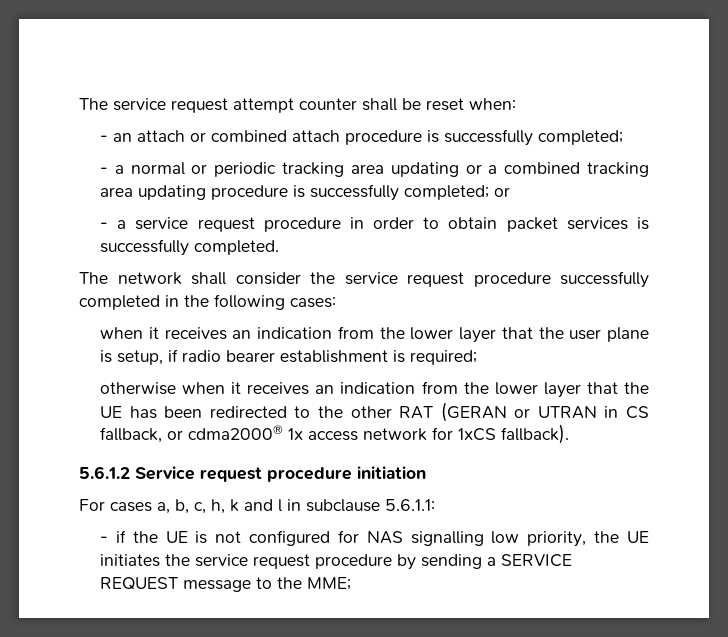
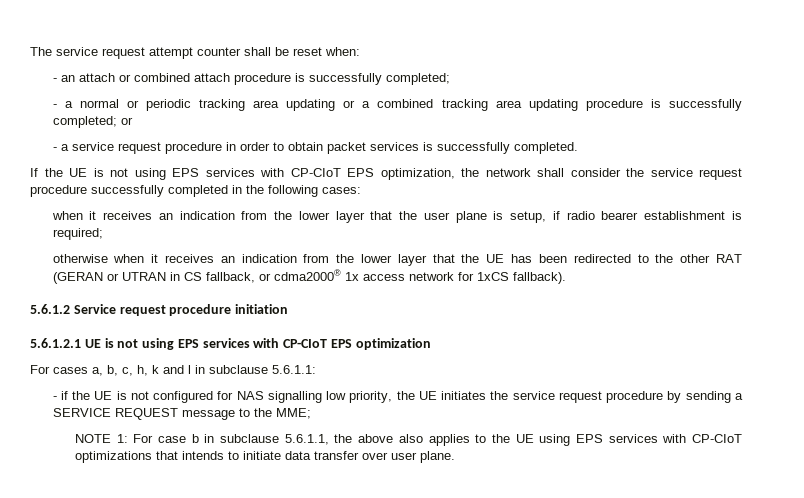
[79,272,108,284] The -> [30,168,479,180] If the UE is not using EPS services with CP-CIoT EPS optimization, the
(426, 472) none -> [30,338,431,350] // 5.6.1.2.1 UE is not using EPS services with CP-CIoT EPS optimization
(352, 583) none -> [75,434,743,446] [75,451,456,463] // NOTE 1: For case b in subclause 5.6.1.1, the above also applies to the UE using EPS services with CP-CIoT optimizations that intends to initiate data transfer over user plane.

